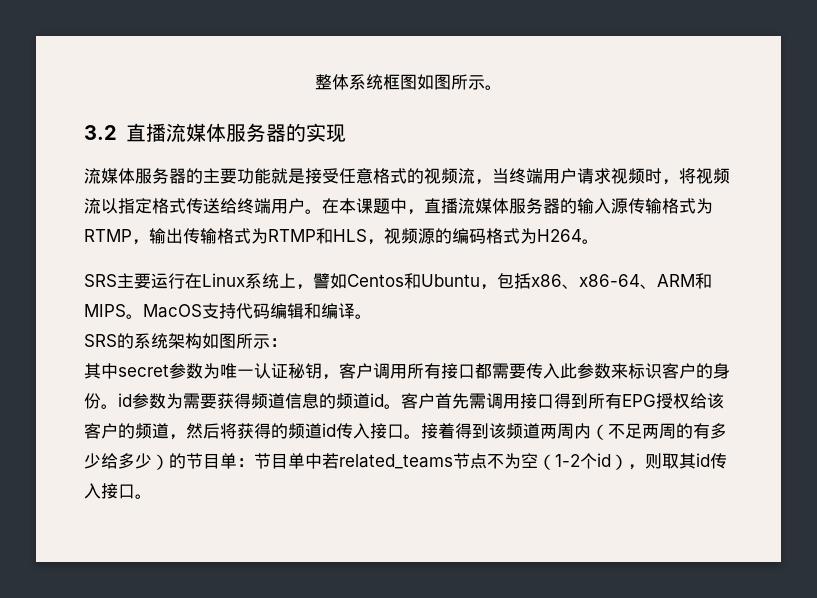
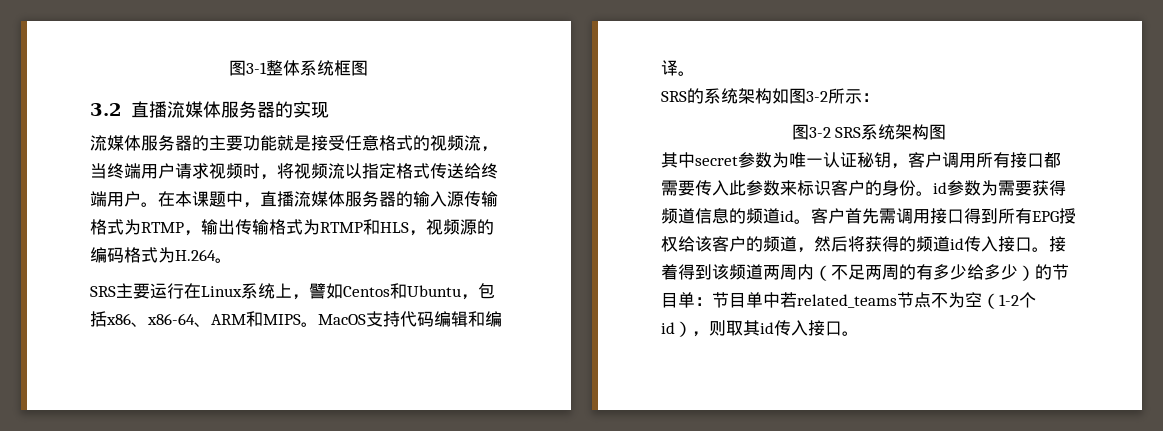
(315, 82) none -> [228,60,267,76] 图3-1
[417,74,502,90] 如图所示。 -> (368, 68) none
[537,229,582,242] H264 -> [175,249,216,261] H.264
(236, 341) none -> [806,91,828,102] 3-2
(287, 342) none -> [791,124,947,140] // 图3-2 SRS系统架构图

